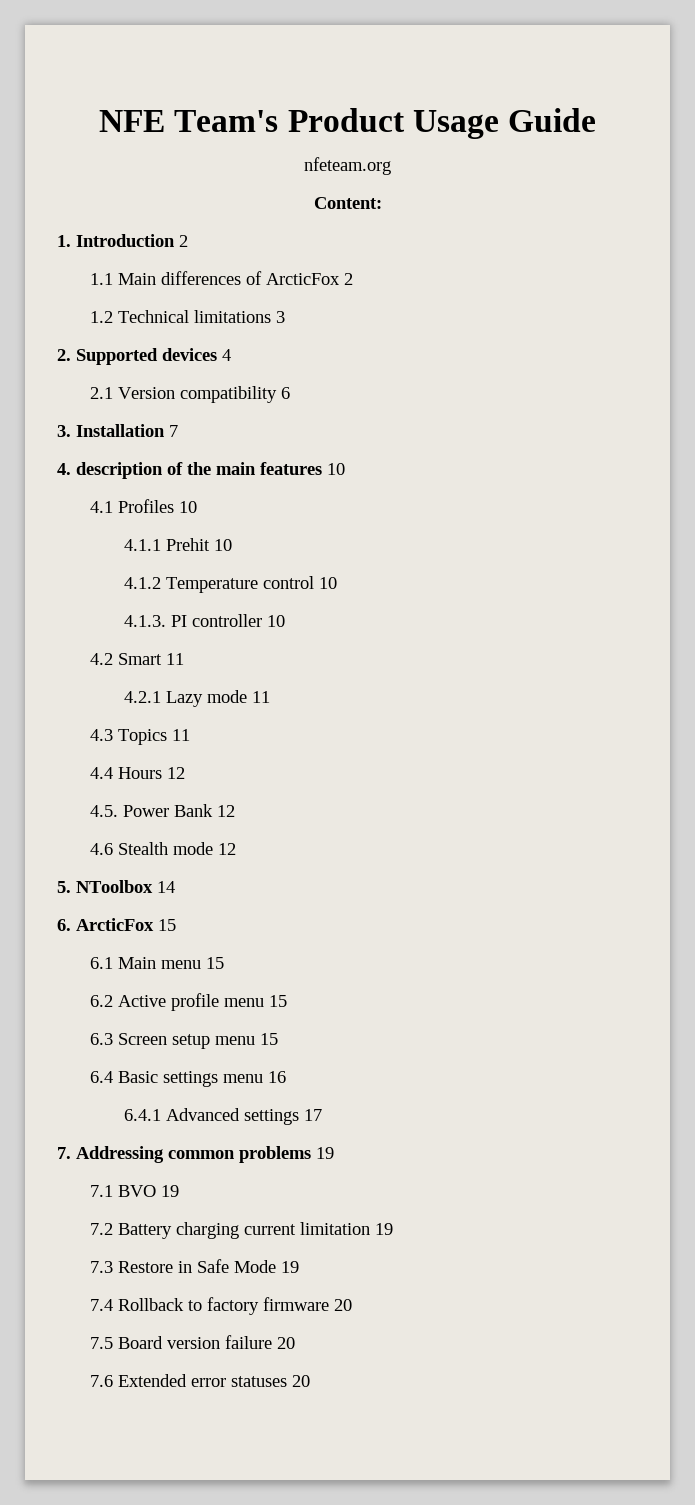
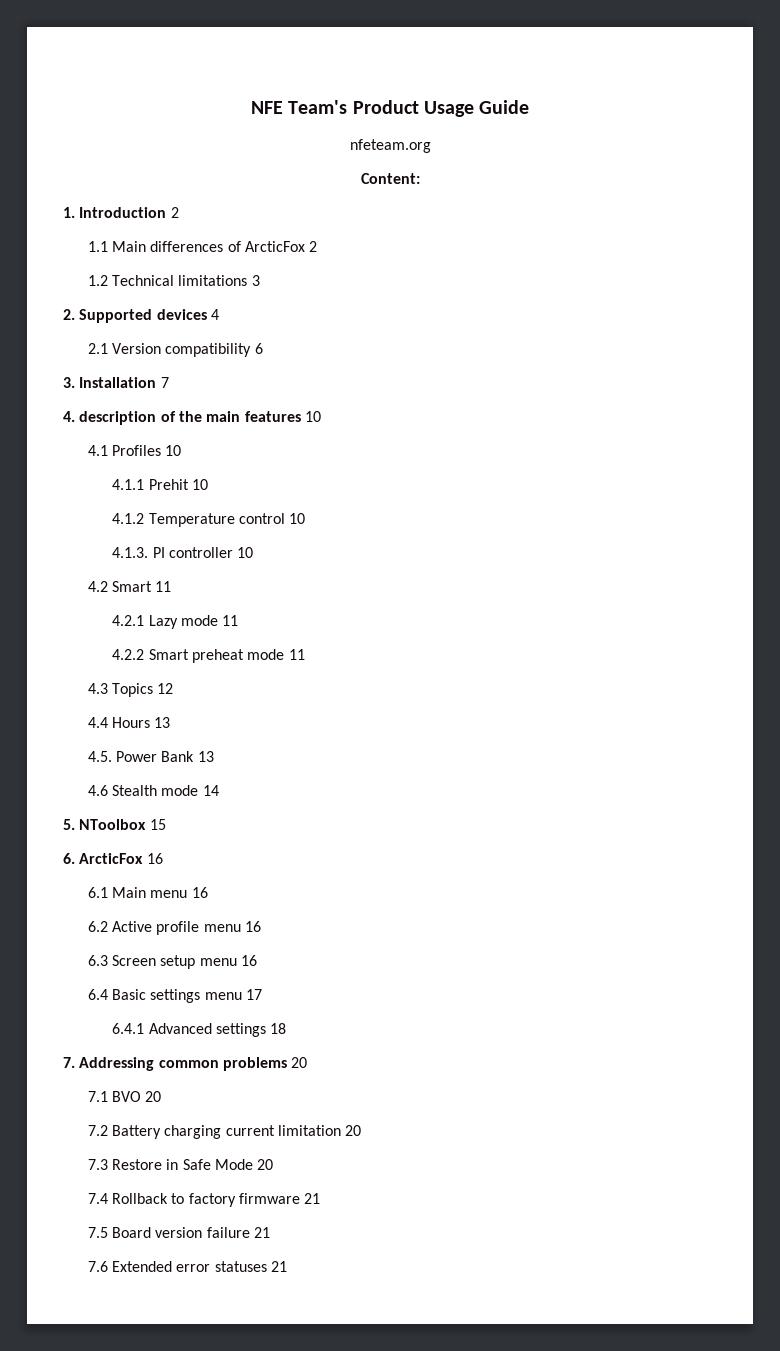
(270, 697) none -> [112,649,305,663] // 4.2.2 Smart preheat mode 11
[172,729,191,741] 11 -> [157,683,174,694] 12
[167,767,186,779] 12 -> [154,717,171,728] 13
[217,805,236,817] 12 -> [197,751,214,762] 13
[218,843,237,855] 12 -> [202,785,219,796] 14
[157,881,175,893] 14 -> [149,819,166,830] 15
[158,919,176,931] 15 -> [146,853,163,864] 16
[206,957,225,969] 15 -> [191,887,208,898] 16
[269,995,288,1007] 15 -> [244,921,261,932] 16
[260,1033,279,1045] 15 -> [240,955,257,966] 16
[268,1071,287,1083] 16 -> [245,989,262,1000] 17
[303,1109,322,1121] 17 -> [270,1023,287,1034] 18
[316,1147,334,1159] 19 -> [291,1057,308,1068] 20
[161,1185,180,1197] 19 -> [145,1091,162,1102] 20
[375,1223,394,1235] 19 -> [345,1125,362,1136] 20
[281,1261,300,1273] 19 -> [257,1159,274,1170] 20
[334,1299,353,1311] 20 -> [304,1193,321,1204] 21
[277,1337,296,1349] 20 -> [253,1227,270,1238] 21
[292,1375,311,1387] 20 -> [270,1261,287,1272] 21

